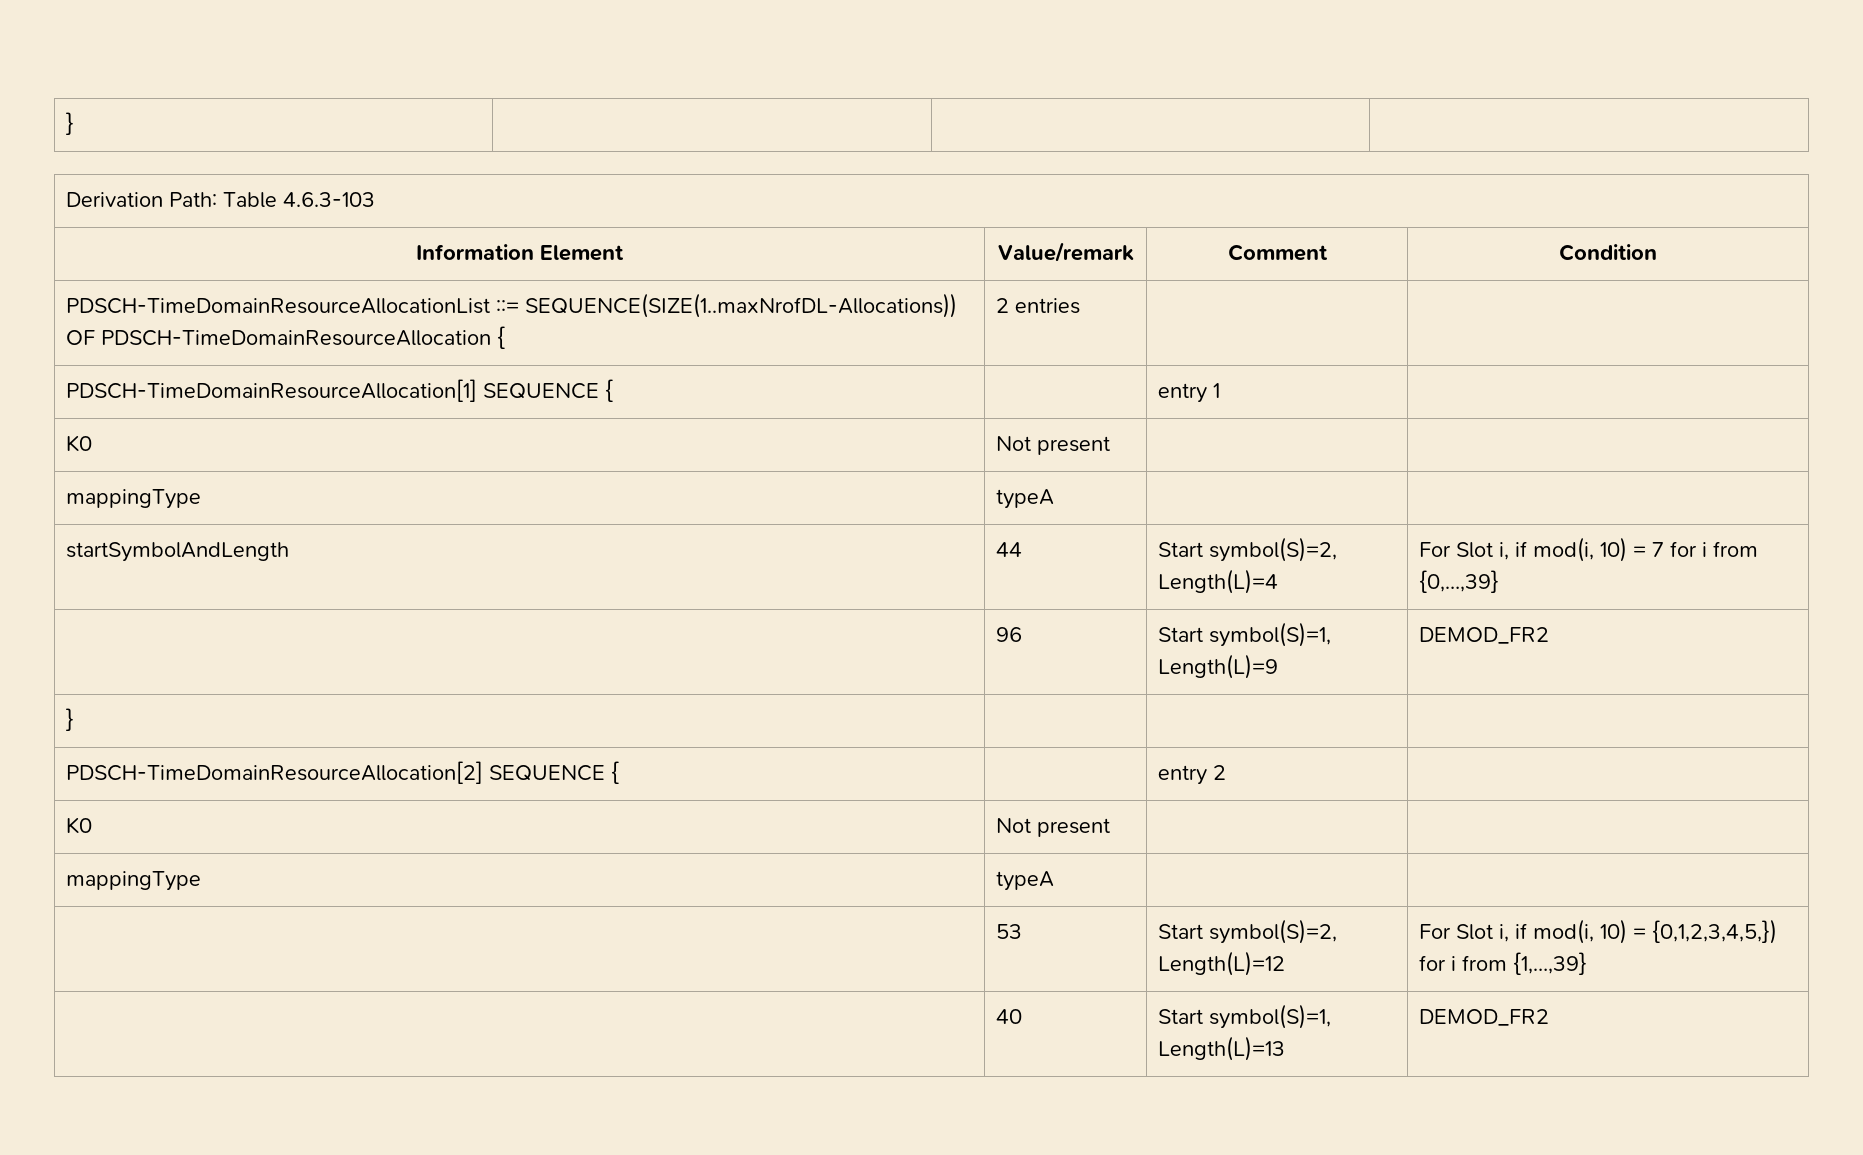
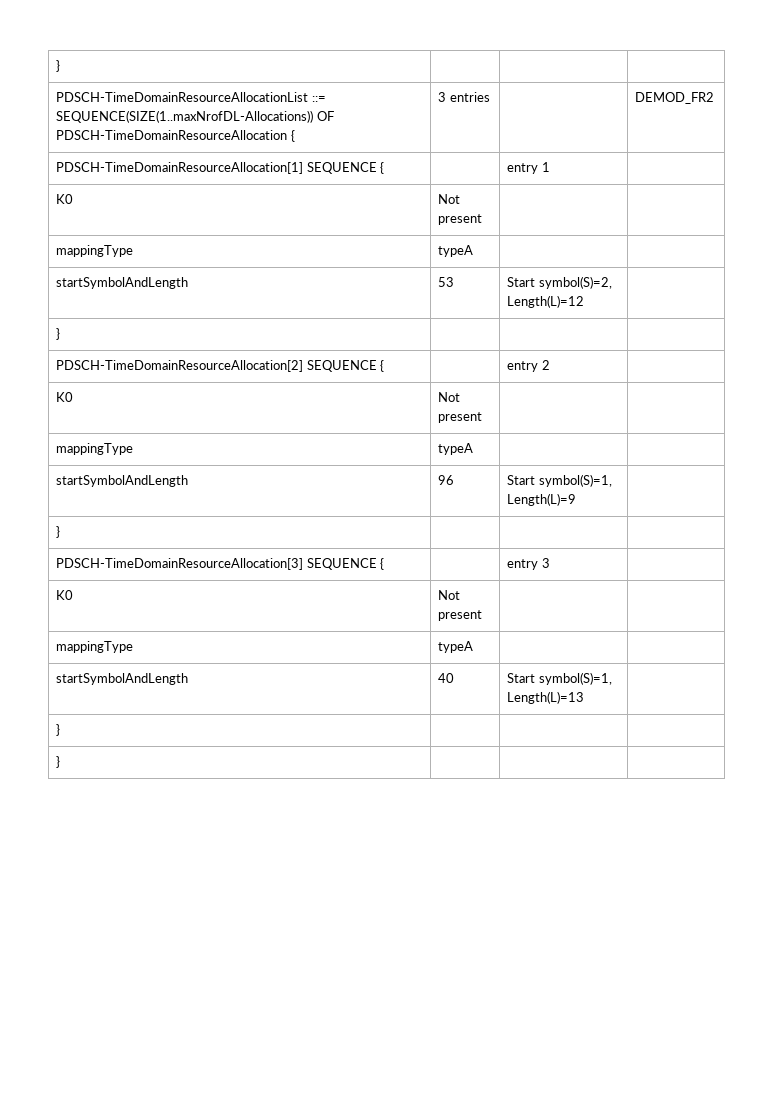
[66,112,75,135] [66,192,376,208] [416,244,624,261] [997,242,1134,262] [1227,244,1328,261] [1559,244,1657,261] } | | | // Derivation Path: Table 4.6.3-103 // Information Element | Value/remark | Comment | Condition -> [56,60,61,72] } | | |
[996,298,1010,313] 2 -> [438,92,447,102] 3
(1081, 306) none -> [635,92,715,104] DEMOD_FR2
[996,542,1023,557] [1158,537,1338,562] [1158,569,1279,594] [1419,537,1759,562] [1419,570,1500,593] [996,627,1023,642] [1158,622,1332,647] [1158,654,1279,679] [1419,627,1550,644] 44 | Start symbol(S)=2, Length(L)=4 | For Slot i, if mod(i, 10) = 7 for i from {0,…,39} // | 96 | Start symbol(S)=1, Length(L)=9 | DEMOD_FR2 -> [438,277,455,287] [507,276,612,289] [507,295,585,308] 53 | Start symbol(S)=2, Length(L)=12 |
[996,924,1023,939] [1158,919,1338,944] [1158,951,1286,976] [1419,919,1778,944] [1419,952,1588,975] | 53 | Start symbol(S)=2, Length(L)=12 | For Slot i, if mod(i, 10) = {0,1,2,3,4,5,}) for i from {1,…,39} // -> [56,475,189,487] [438,475,455,485] [507,474,612,487] [507,493,577,506] [56,526,61,538] [56,558,384,570] [507,558,550,570] [56,590,74,600] [438,590,461,600] [438,610,483,621] [56,641,134,653] [438,641,474,653] [56,673,189,685] startSymbolAndLength | 96 | Start symbol(S)=1, Length(L)=9 | // } | | | // PDSCH-TimeDomainResourceAllocation[3] SEQUENCE { | | entry 3 | // K0 | Not present | | // mappingType | typeA | | // startSymbolAndLength
[1419,1009,1550,1026] DEMOD_FR2 -> [56,724,61,736] [56,756,61,768] // } | | | // } | | |

